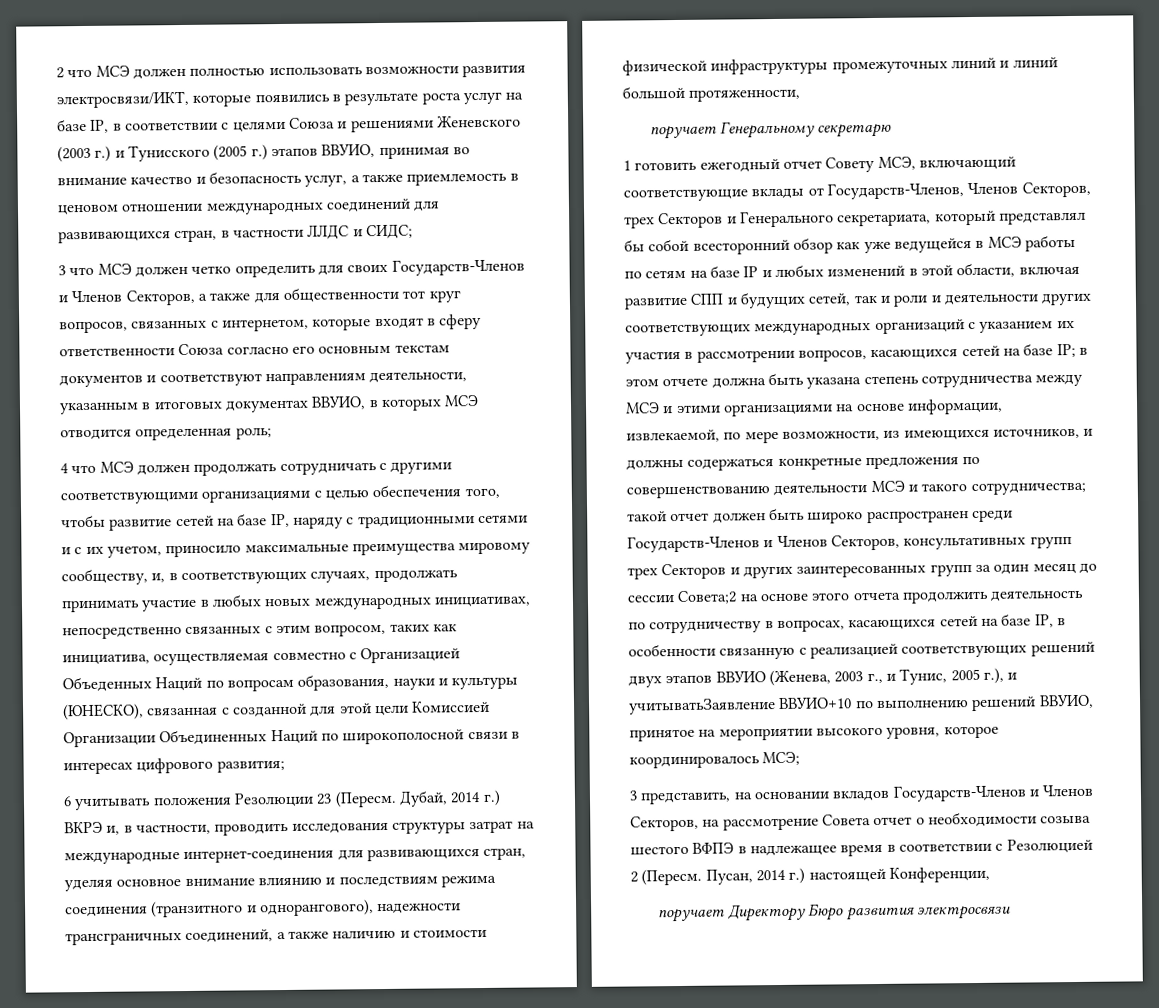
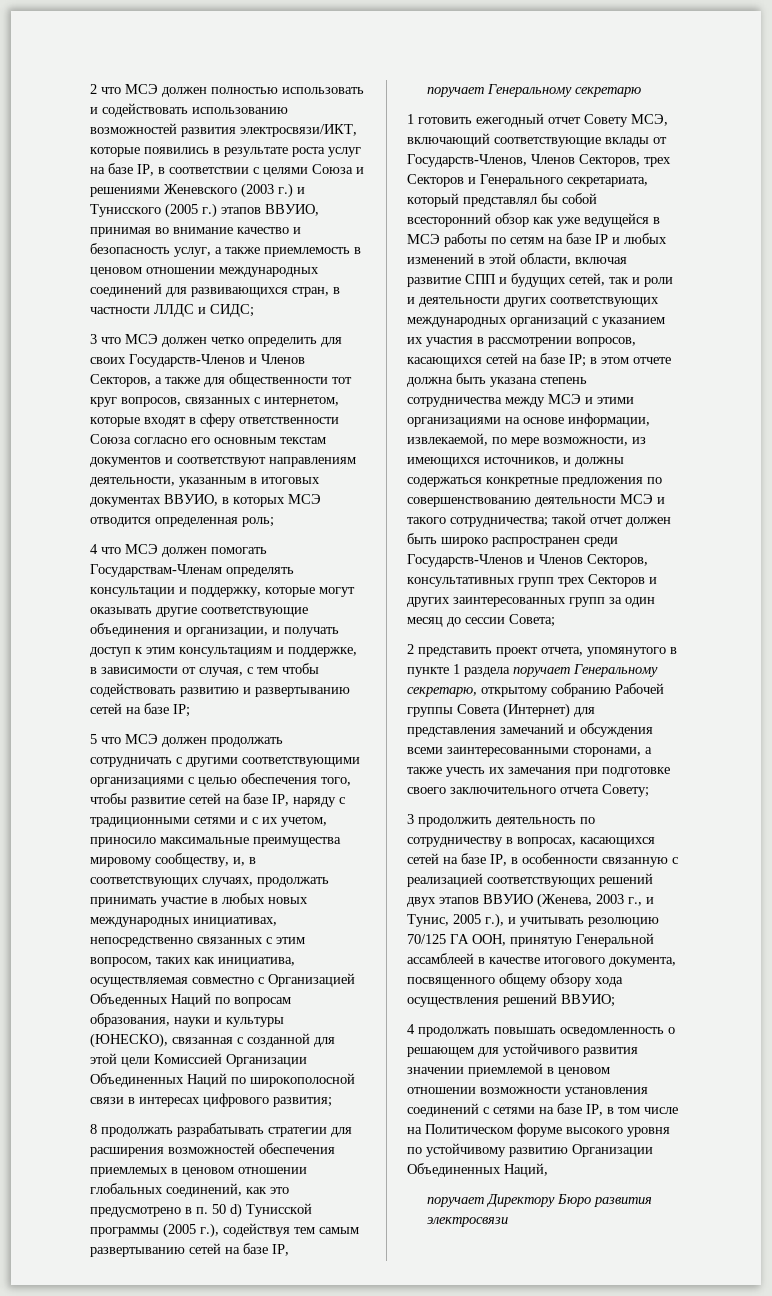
[364,65,459,75] возможности -> [90,103,288,117] [90,123,177,134] и содействовать использованию возможностей
(190, 469) none -> [211,547,267,554] [90,564,294,577] [90,587,355,597] [90,607,308,617] [90,623,339,637] [90,647,357,657] [90,663,319,677] [90,683,350,697] [90,703,190,717] [90,734,207,747] помогать Государствам-Членам определять консультации и поддержку, которые могут оказывать другие соответствующие объединения и организации, и получать доступ к этим консультациям и поддержке, в зависимости от случая, с тем чтобы содействовать развитию и развертыванию сетей на базе IP; // 5 что МСЭ должен
[63,789,501,811] [64,820,535,836] [64,847,527,865] [64,874,496,892] [65,899,462,918] [65,928,487,946] [622,57,1058,76] [622,85,801,102] 6 учитывать положения Резолюции 23 (Пересм. Дубай, 2014 г.) ВКРЭ и, в частности, проводить исследования структуры затрат на международные интернет-соединения для развивающихся стран, уделяя основное внимание влиянию и последствиям режима соединения (транзитного и однорангового), надежности трансграничных соединений, а также наличию и стоимости физической инфраструктуры промежуточных линий и линий большой протяженности, -> [90,1123,352,1137] [90,1143,335,1157] [90,1167,307,1177] [90,1183,289,1197] [90,1203,312,1218] [90,1223,359,1238] [90,1243,289,1257] 8 продолжать разрабатывать стратегии для расширения возможностей обеспечения приемлемых в ценовом отношении глобальных соединений, как это предусмотрено в п. 50 d) Тунисской программы (2005 г.), содействуя тем самым развертыванию сетей на базе IP,
[677,590,900,605] Совета;2 на основе этого отчета -> [509,614,555,627] [407,644,677,657] [407,664,658,677] [407,683,664,697] [407,703,595,718] [407,723,653,737] [407,747,652,757] [407,767,670,777] [407,784,649,797] [407,814,414,824] Совета; // 2 представить проект отчета, упомянутого в пункте 1 раздела поручает Генеральному секретарю, открытому собранию Рабочей группы Совета (Интернет) для представления замечаний и обсуждения всеми заинтересованными сторонами, а также учесть их замечания при подготовке своего заключительного отчета Совету; // 3
[628,694,1094,715] [629,725,999,742] [629,751,801,769] [629,784,1094,805] [630,811,1092,832] [630,838,1093,857] [630,866,990,886] учитыватьЗаявление ВВУИО+10 по выполнению решений ВВУИО, принятое на мероприятии высокого уровня, которое координировалось МСЭ; // 3 представить, на основании вкладов Государств-Членов и Членов Секторов, на рассмотрение Совета отчет о необходимости созыва шестого ВФПЭ в надлежащее время в соответствии с Резолюцией 2 (Пересм. Пусан, 2014 г.) настоящей Конференции, -> [520,917,659,927] [407,933,654,947] [407,953,676,967] [407,973,623,987] [407,993,615,1007] [407,1024,675,1037] [407,1043,638,1057] [407,1063,610,1077] [407,1087,648,1097] [407,1103,678,1117] [407,1123,670,1137] [407,1143,653,1157] [407,1163,548,1177] учитывать резолюцию 70/125 ГА ООН, принятую Генеральной ассамблеей в качестве итогового документа, посвященного общему обзору хода осуществления решений ВВУИО; // 4 продолжать повышать осведомленность о решающем для устойчивого развития значении приемлемой в ценовом отношении возможности установления соединений с сетями на базе IP, в том числе на Политическом форуме высокого уровня по устойчивому развитию Организации Объединенных Наций,

